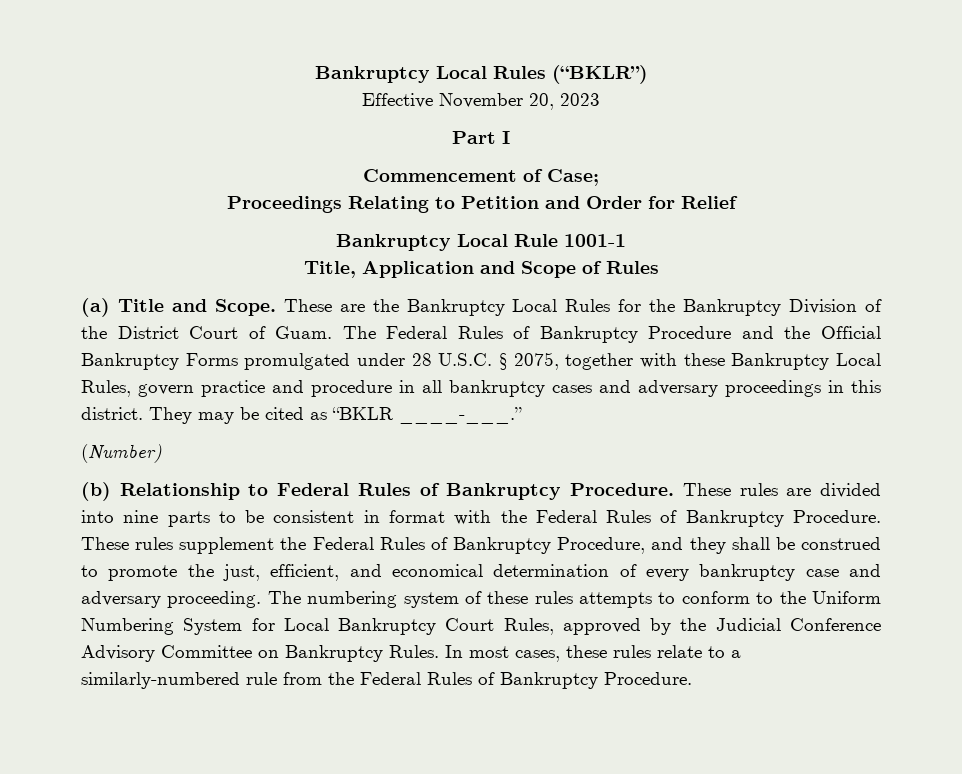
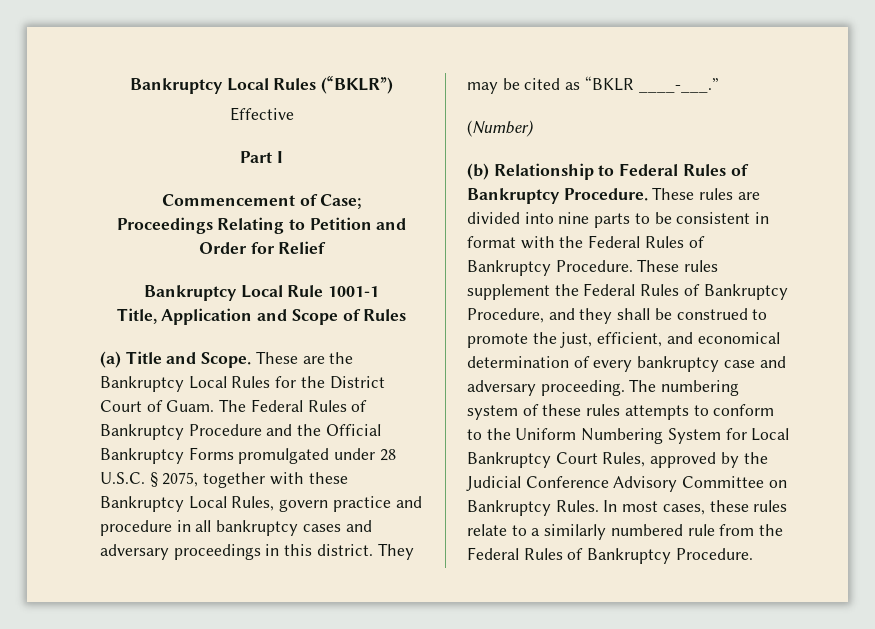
[439,93,600,110] November 20, 2023 -> (294, 114) none
[683,299,883,316] [81,326,107,339] Bankruptcy Division of the -> (325, 382) none
[81,672,240,689] similarly-numbered -> [544,524,683,540] similarly numbered

